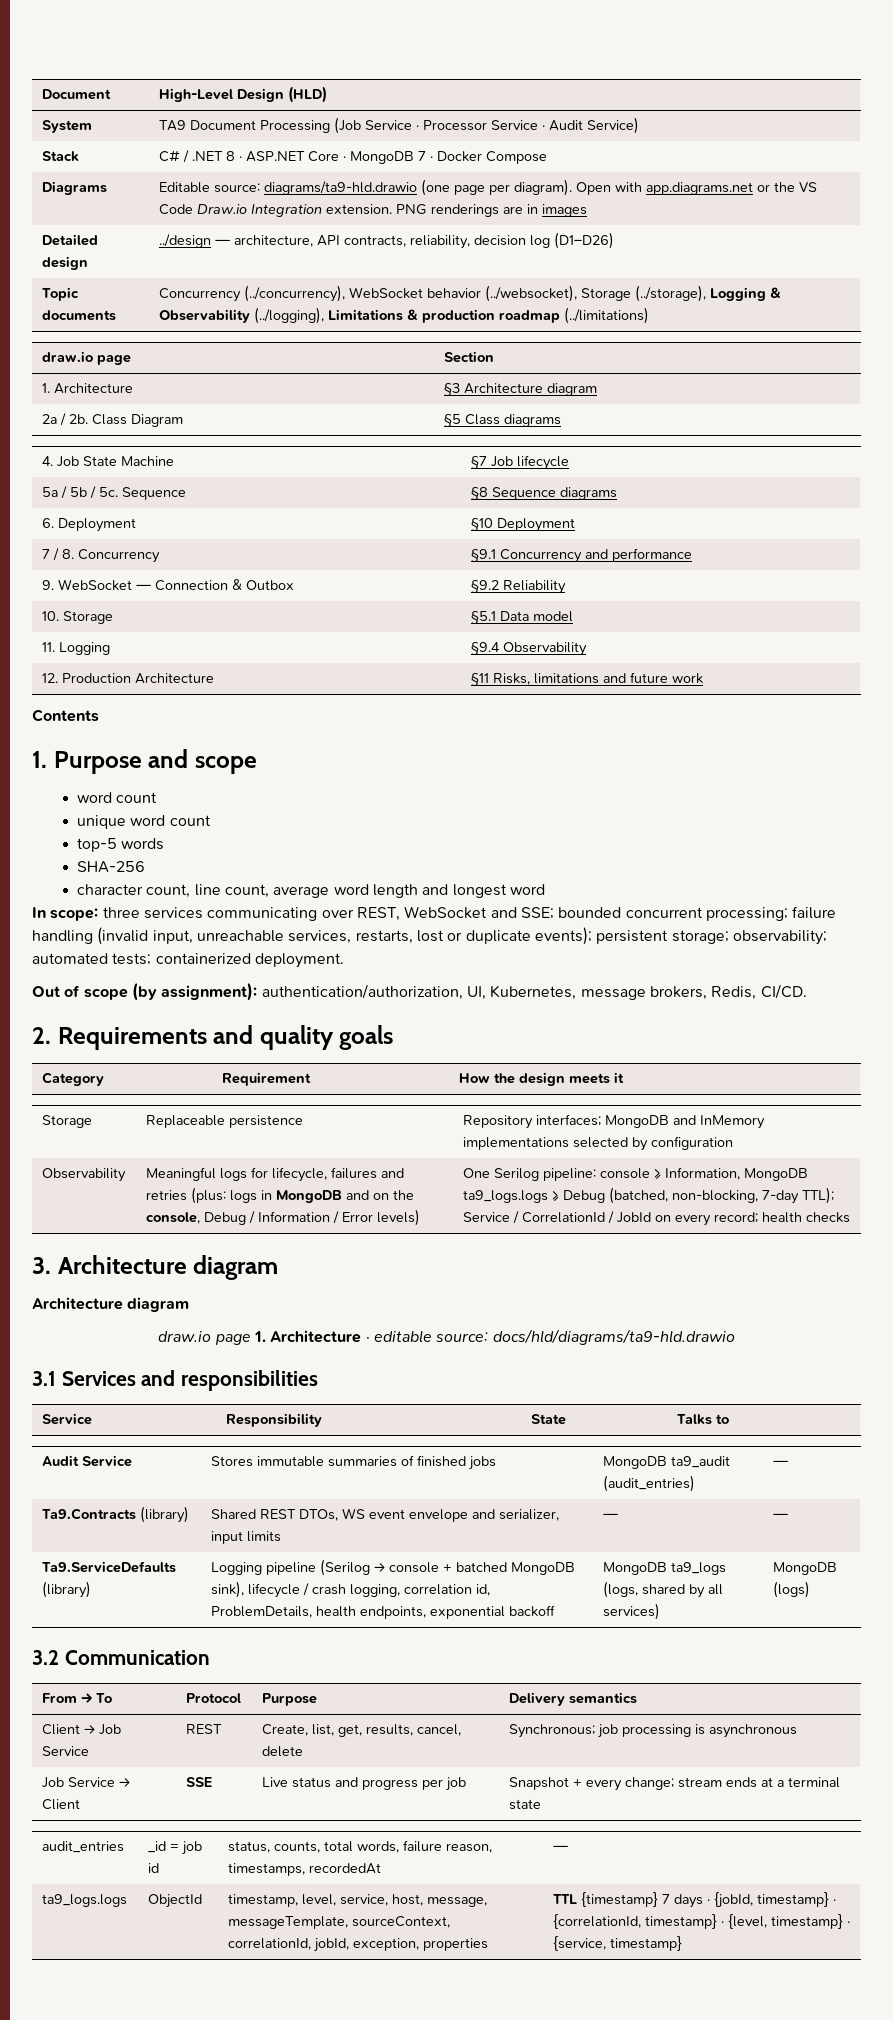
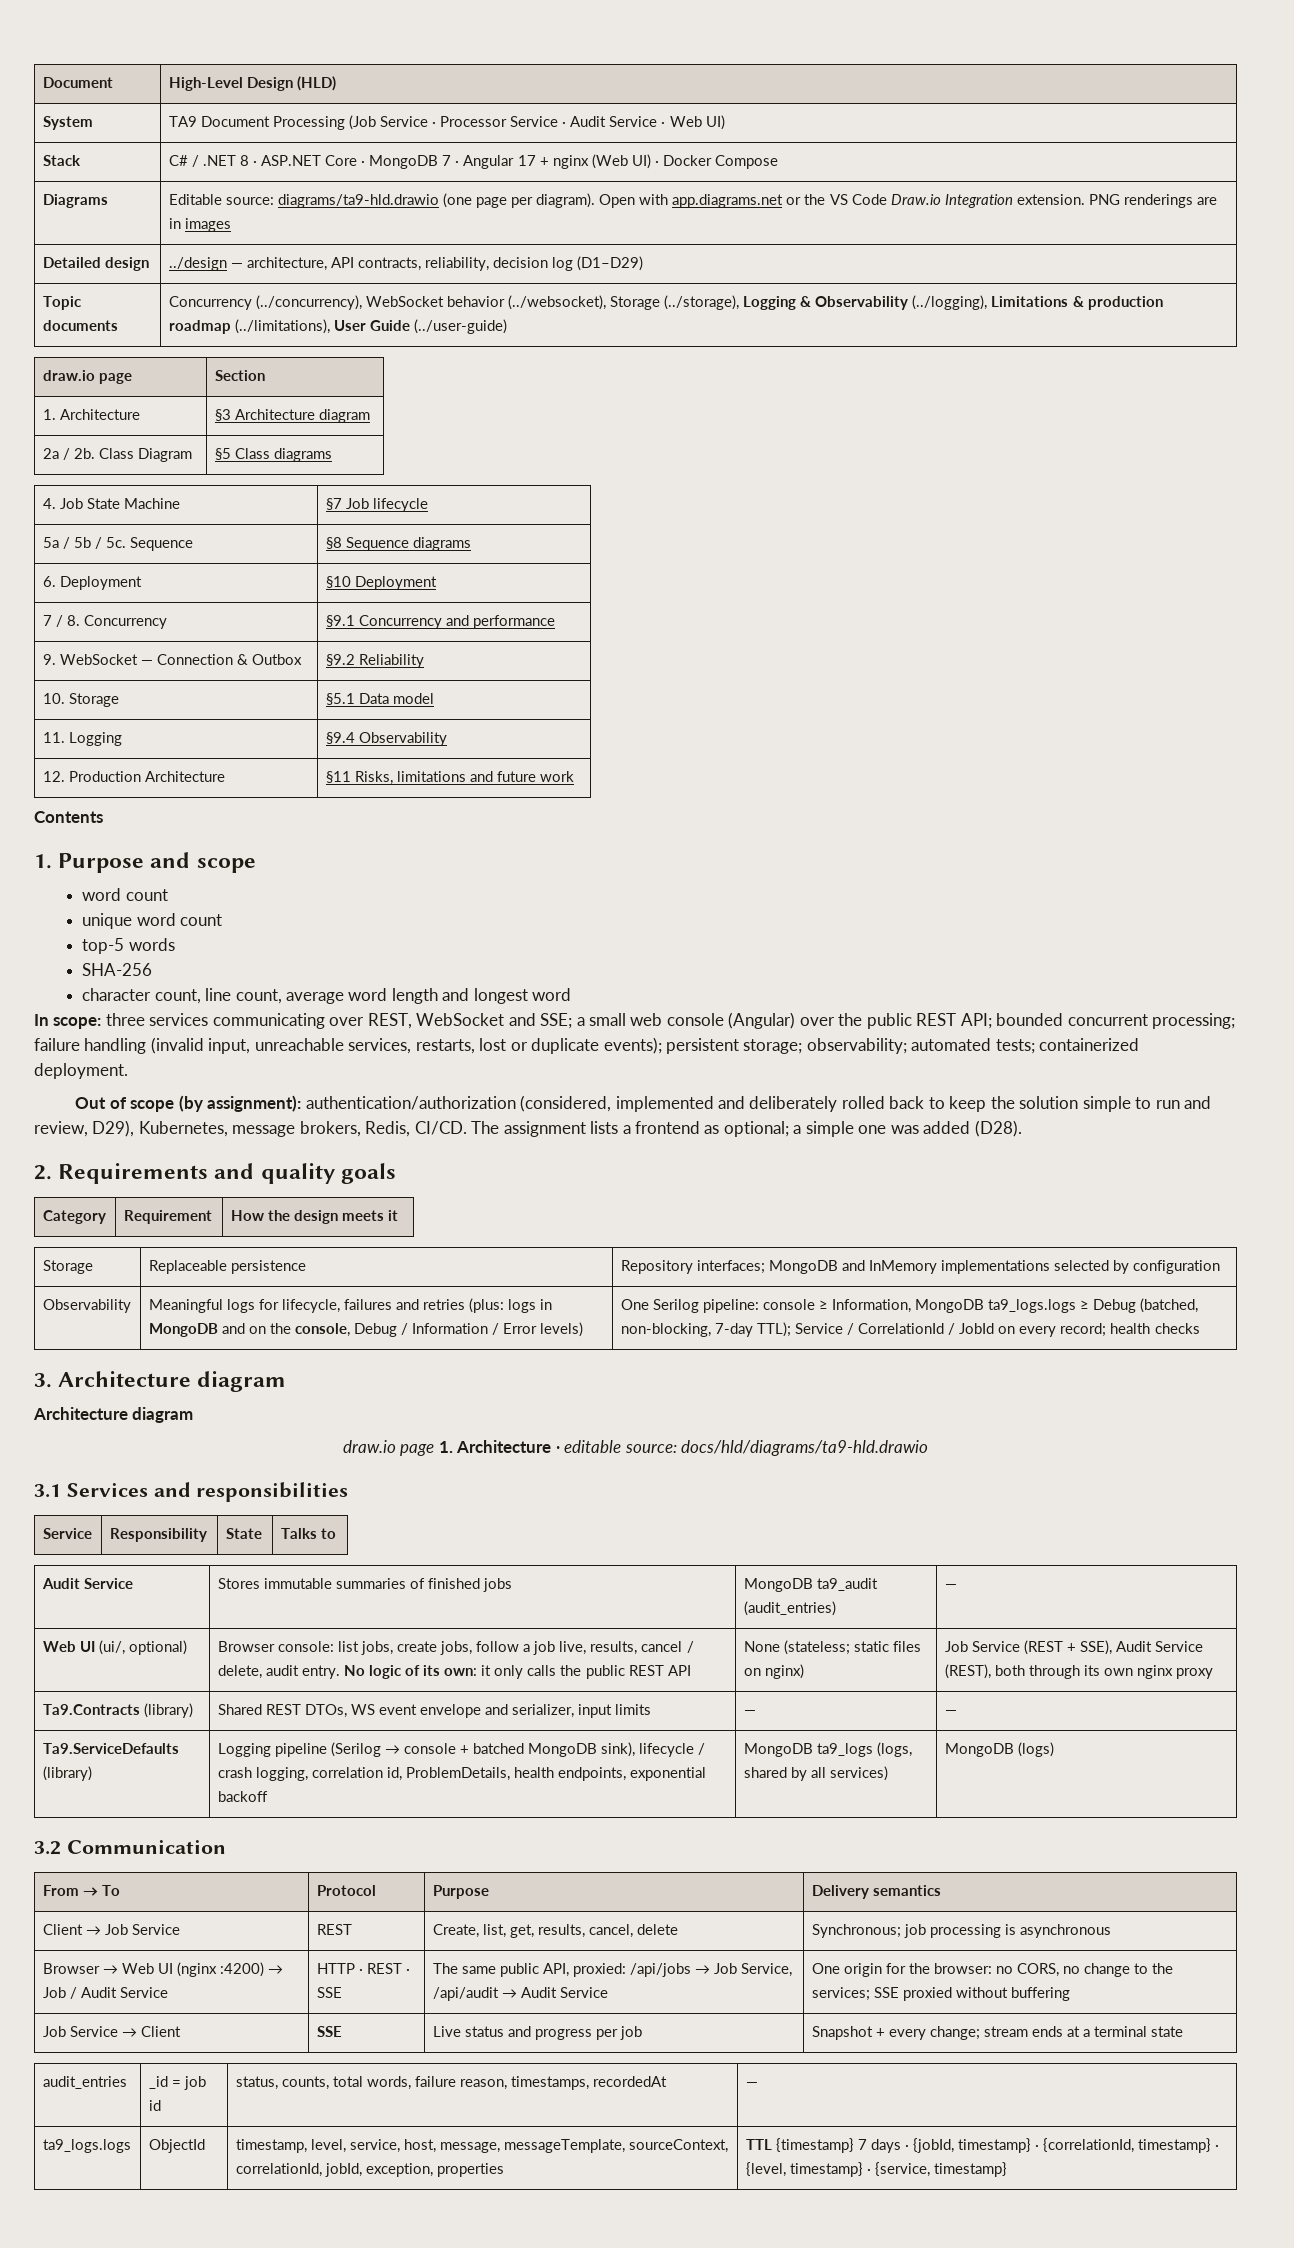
[587,117,640,134] Service) -> [609,115,725,130] Service · Web UI)
(434, 158) none -> [463,154,659,169] Angular 17 + nginx (Web UI) ·
[554,232,615,249] (D1–D26) -> [577,256,644,271] (D1–D29)
[564,307,650,324] (../limitations) -> [234,319,508,334] (../limitations), User Guide (../user-guide)
(554, 913) none -> [576,1012,992,1029] a small web console (Angular) over the public REST API;
[261,984,486,1000] authentication/authorization, UI, -> [305,1095,1211,1112] [34,1120,135,1137] authentication/authorization (considered, implemented and deliberately rolled back to keep the solution simple to run and review, D29),
(807, 991) none -> [471,1120,1022,1137] The assignment lists a frontend as optional; a simple one was added (D28).
(789, 1463) none -> [42,1640,188,1655] [217,1641,694,1655] [217,1665,691,1679] [743,1640,922,1655] [743,1664,804,1679] [944,1640,1204,1655] [944,1664,1214,1679] // Web UI (ui/, optional) | Browser console: list jobs, create jobs, follow a job live, results, cancel / delete, audit entry. No logic of its own: it only calls the public REST API | None (stateless; static files on nginx) | Job Service (REST + SSE), Audit Service (REST), both through its own nginx proxy
(798, 1731) none -> [42,1962,284,1977] [42,1987,169,1999] [316,1963,411,1974] [316,1987,342,1998] [432,1963,793,1977] [432,1987,609,2001] [811,1963,1174,1977] [811,1987,1071,2001] // Browser → Web UI (nginx :4200) → Job / Audit Service | HTTP · REST · SSE | The same public API, proxied: /api/jobs → Job Service, /api/audit → Audit Service | One origin for the browser: no CORS, no change to the services; SSE proxied without buffering

